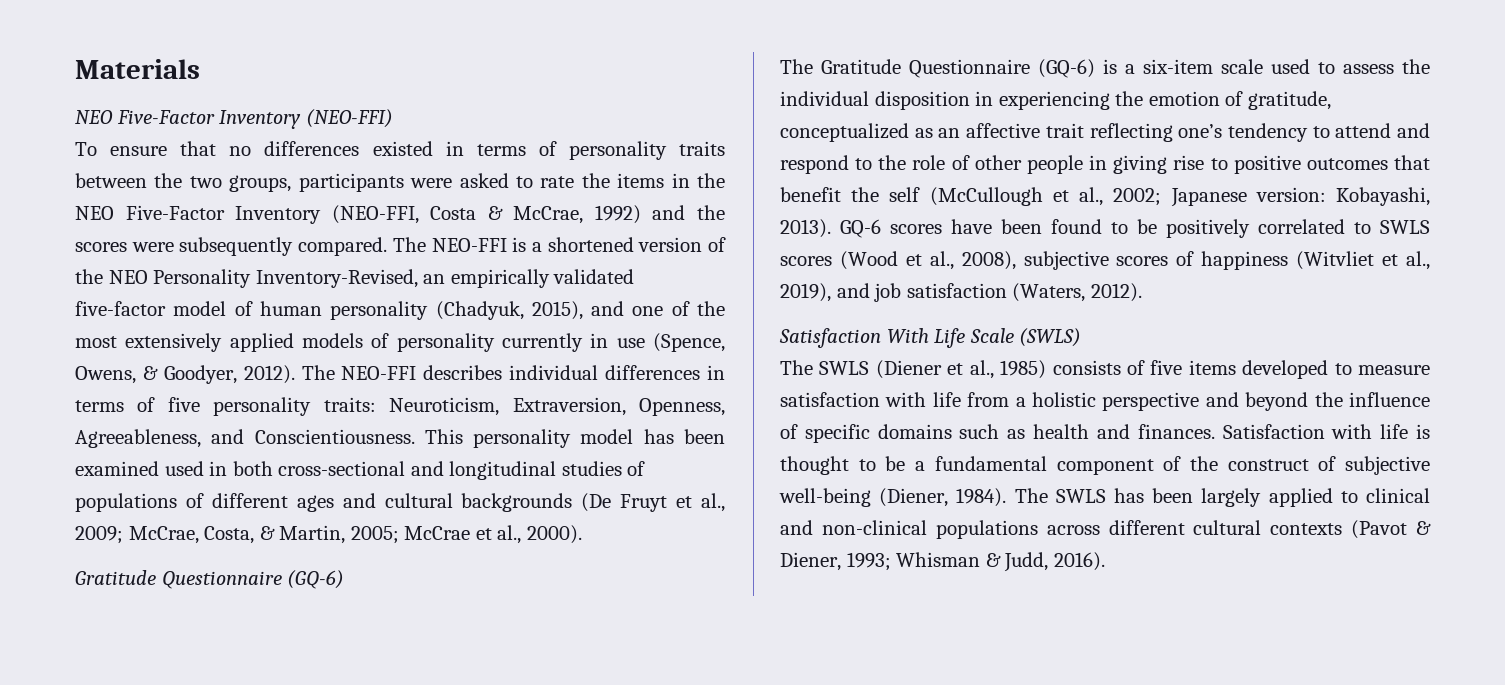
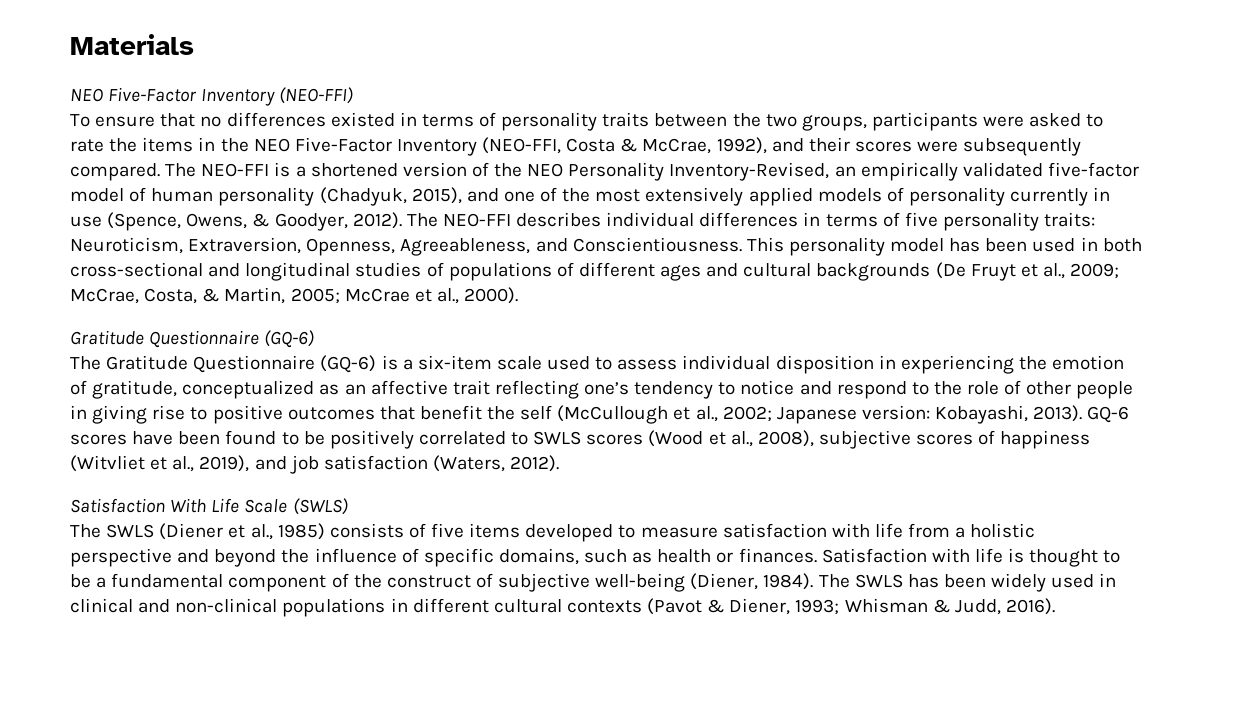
[594,205,725,224] 1992) and the -> [716,137,850,154] 1992), and their
[75,461,159,476] examined -> (1028, 245) none
[1402,59,1430,74] the -> (678, 364) none
[1335,123,1392,138] attend -> [740,380,795,395] notice
[877,424,952,439] domains -> [498,548,579,565] domains,
[1096,424,1130,439] and -> [716,552,734,563] or
[1201,488,1358,507] largely applied to -> [991,573,1117,592] widely used in
[1046,525,1100,535] across -> [390,598,408,612] in

